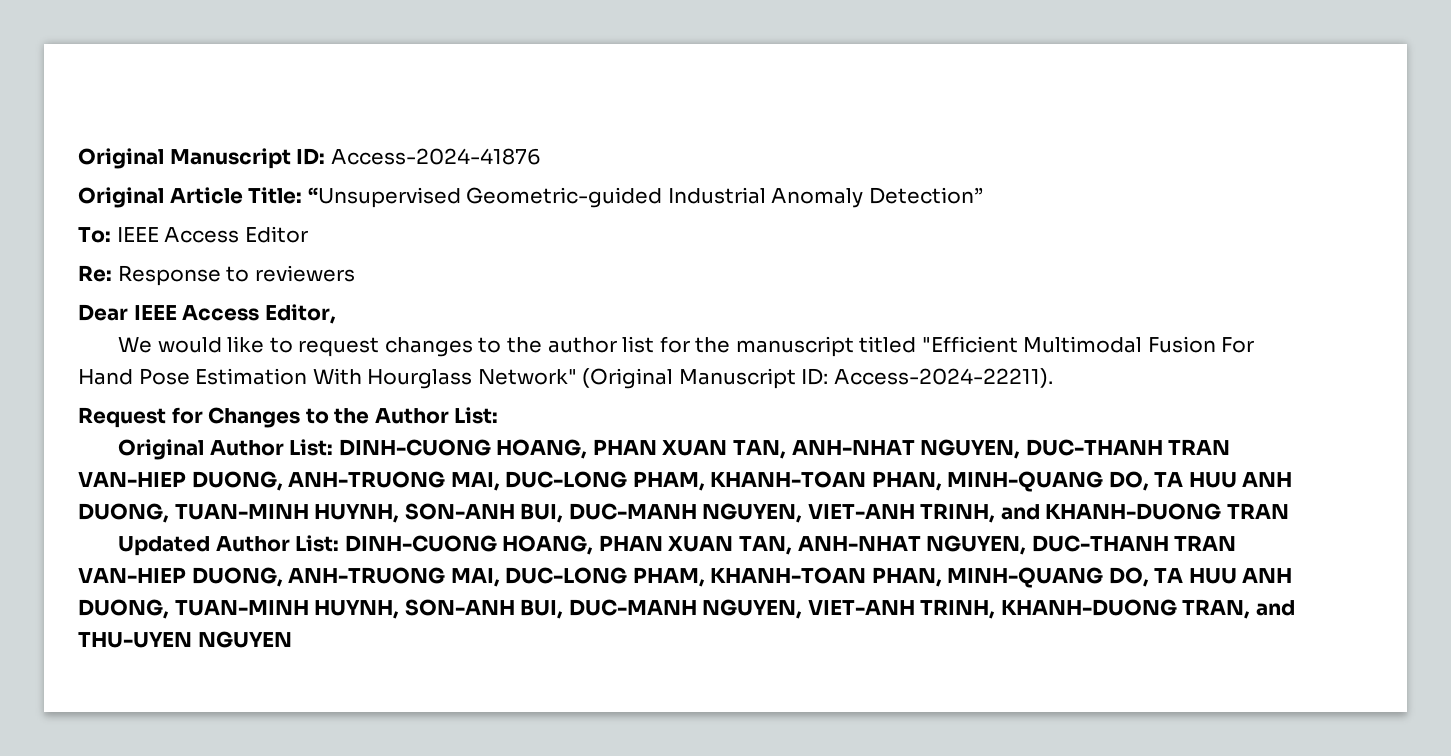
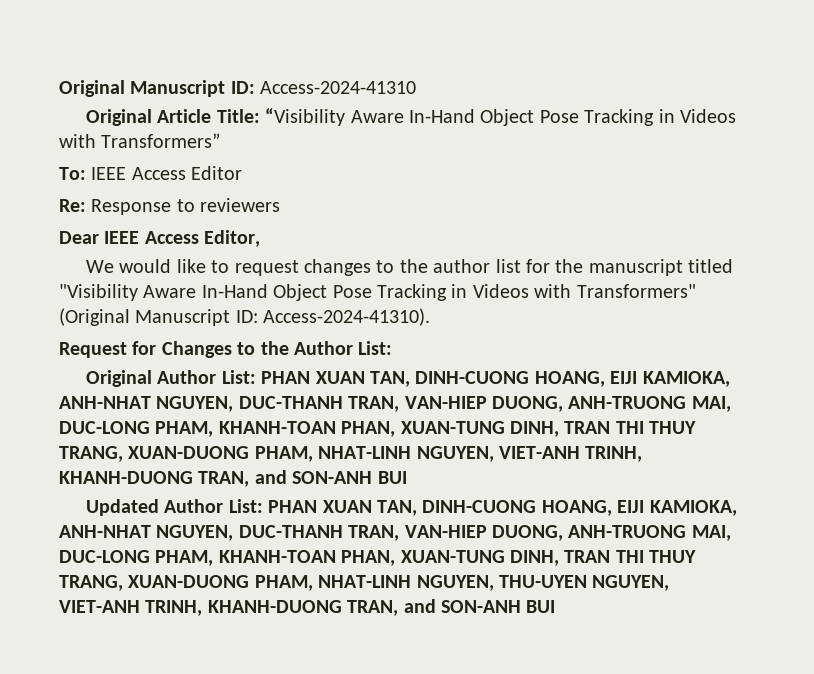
[330,148,541,165] Access-2024-41876 -> [260,81,417,94] Access-2024-41310
[307,187,983,208] “Unsupervised Geometric-guided Industrial Anomaly Detection” -> [265,108,736,126] [59,133,221,148] “Visibility Aware In-Hand Object Pose Tracking in Videos with Transformers”
[921,336,1255,353] [78,368,577,389] "Efficient Multimodal Fusion For Hand Pose Estimation With Hourglass Network" -> [59,284,696,301] "Visibility Aware In-Hand Object Pose Tracking in Videos with Transformers"
[833,368,1053,388] Access-2024-22211). -> [263,308,431,326] Access-2024-41310).
[338,439,1231,459] [78,471,1293,492] [78,503,1289,523] DINH-CUONG HOANG, PHAN XUAN TAN, ANH-NHAT NGUYEN, DUC-THANH TRAN VAN-HIEP DUONG, ANH-TRUONG MAI, DUC-LONG PHAM, KHANH-TOAN PHAN, MINH-QUANG DO, TA HUU ANH DUONG, TUAN-MINH HUYNH, SON-ANH BUI, DUC-MANH NGUYEN, VIET-ANH TRINH, and KHANH-DUONG TRAN -> [261,371,730,387] [59,396,731,412] [59,421,697,437] [59,446,643,462] [59,470,407,487] PHAN XUAN TAN, DINH-CUONG HOANG, EIJI KAMIOKA, ANH-NHAT NGUYEN, DUC-THANH TRAN, VAN-HIEP DUONG, ANH-TRUONG MAI, DUC-LONG PHAM, KHANH-TOAN PHAN, XUAN-TUNG DINH, TRAN THI THUY TRANG, XUAN-DUONG PHAM, NHAT-LINH NGUYEN, VIET-ANH TRINH, KHANH-DUONG TRAN, and SON-ANH BUI
[344,535,1237,555] [78,567,1293,588] [78,599,1295,619] [78,631,292,648] DINH-CUONG HOANG, PHAN XUAN TAN, ANH-NHAT NGUYEN, DUC-THANH TRAN VAN-HIEP DUONG, ANH-TRUONG MAI, DUC-LONG PHAM, KHANH-TOAN PHAN, MINH-QUANG DO, TA HUU ANH DUONG, TUAN-MINH HUYNH, SON-ANH BUI, DUC-MANH NGUYEN, VIET-ANH TRINH, KHANH-DUONG TRAN, and THU-UYEN NGUYEN -> [268,500,737,516] [59,525,731,541] [59,550,697,566] [59,575,670,591] [59,599,556,616] PHAN XUAN TAN, DINH-CUONG HOANG, EIJI KAMIOKA, ANH-NHAT NGUYEN, DUC-THANH TRAN, VAN-HIEP DUONG, ANH-TRUONG MAI, DUC-LONG PHAM, KHANH-TOAN PHAN, XUAN-TUNG DINH, TRAN THI THUY TRANG, XUAN-DUONG PHAM, NHAT-LINH NGUYEN, THU-UYEN NGUYEN, VIET-ANH TRINH, KHANH-DUONG TRAN, and SON-ANH BUI

